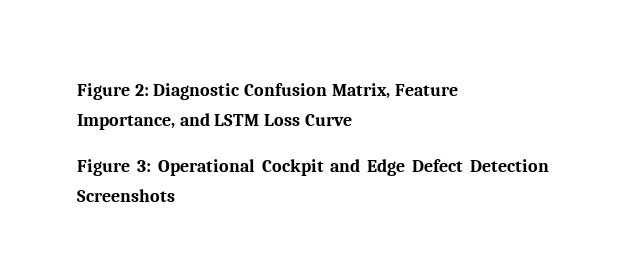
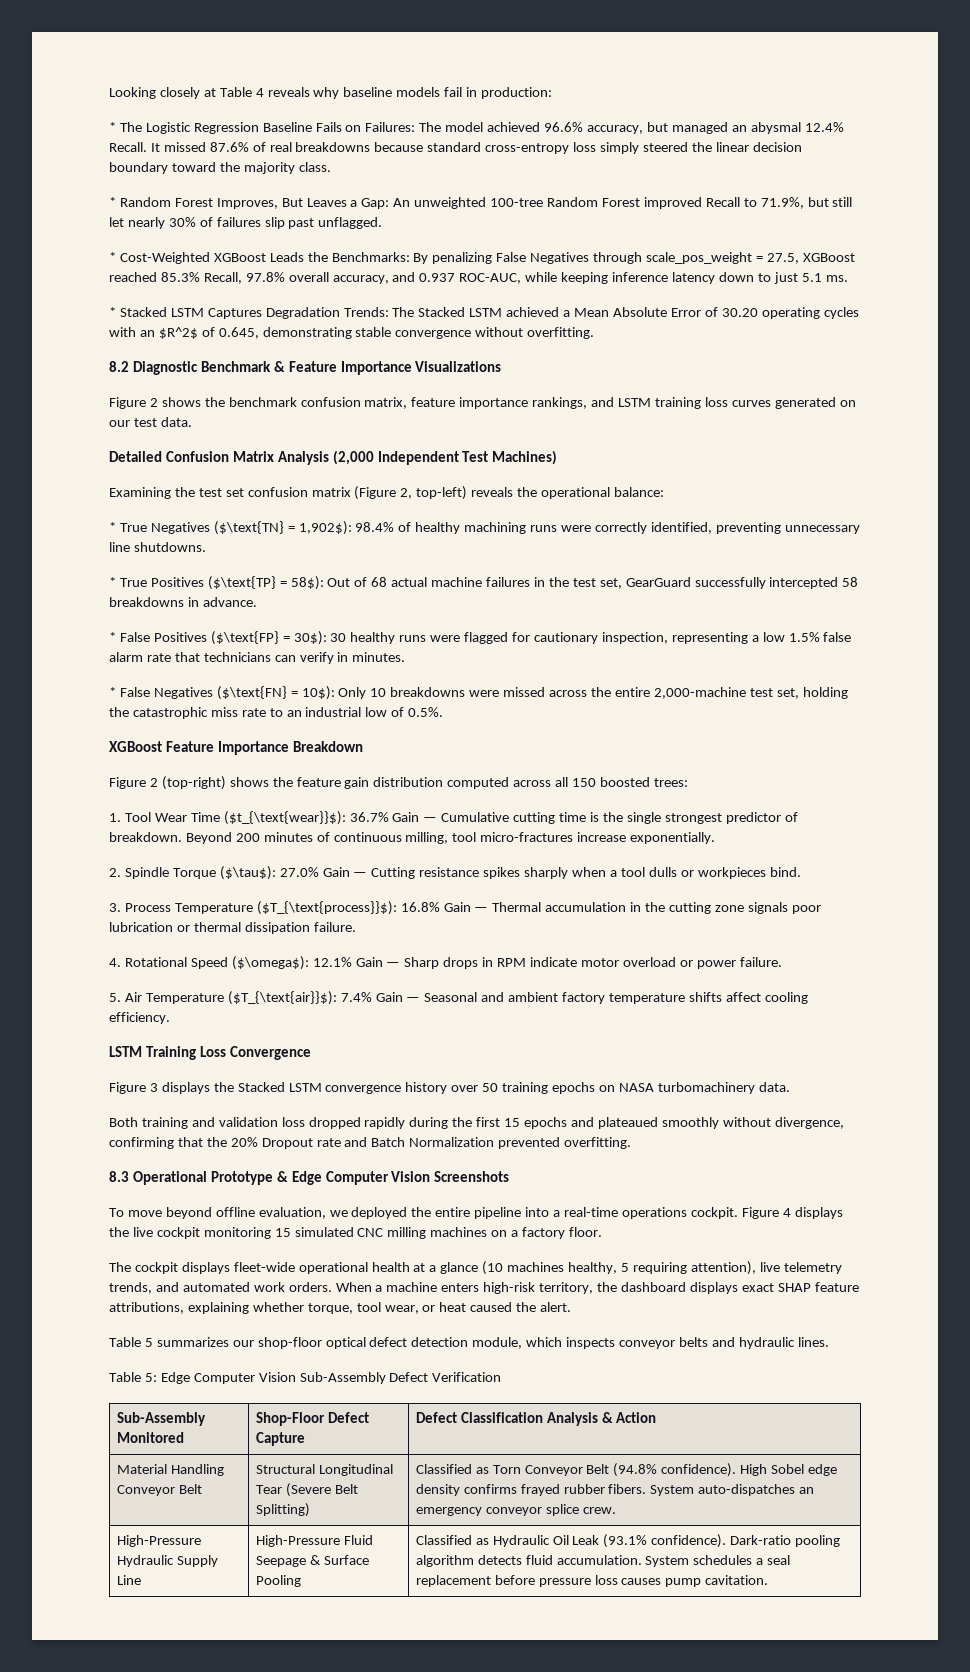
[77,83,458,100] [77,113,352,130] [77,159,549,176] [77,189,175,202] Figure 2: Diagnostic Confusion Matrix, Feature Importance, and LSTM Loss Curve // Figure 3: Operational Cockpit and Edge Defect Detection Screenshots -> [109,87,553,99] [109,122,844,134] [109,142,802,154] [109,162,331,174] [109,197,853,209] [109,217,383,229] [109,252,855,264] [109,272,848,284] [109,307,859,319] [109,327,595,339] [109,361,502,375] [109,397,856,409] [109,417,192,427] [109,450,558,465] [109,486,664,500] [109,521,860,535] [109,542,206,552] [109,576,859,590] [109,597,257,607] [109,631,852,645] [109,652,406,664] [109,686,848,700] [109,707,444,719] [109,741,363,755] [109,776,688,790] [109,811,798,825] [109,832,716,844] [109,866,801,880] [109,901,821,915] [109,922,356,934] [109,956,782,970] [109,991,808,1005] [109,1012,170,1024] [109,1046,311,1060] [109,1082,790,1094] [109,1117,844,1129] [109,1137,632,1149] [109,1171,510,1185] [109,1207,843,1219] [109,1227,602,1239] [109,1261,842,1275] [109,1282,859,1294] [109,1302,572,1314] [109,1337,829,1349] [109,1372,502,1384] [116,1412,206,1426] [116,1432,184,1443] [255,1412,369,1426] [255,1432,305,1446] [415,1412,657,1426] [116,1464,224,1476] [116,1484,202,1496] [255,1464,393,1476] [255,1483,358,1497] [255,1503,310,1517] [415,1463,838,1477] [415,1484,815,1496] [415,1504,616,1516] [116,1535,201,1547] [116,1555,218,1567] [116,1575,141,1585] [255,1535,373,1547] [255,1555,369,1567] [255,1575,301,1587] [415,1534,841,1548] [415,1555,791,1567] [415,1575,769,1587] Looking closely at Table 4 reveals why baseline models fail in production: // * The Logistic Regression Baseline Fails on Failures: The model achieved 96.6% accuracy, but managed an abysmal 12.4% Recall. It missed 87.6% of real breakdowns because standard cross-entropy loss simply steered the linear decision boundary toward the majority class. // * Random Forest Improves, But Leaves a Gap: An unweighted 100-tree Random Forest improved Recall to 71.9%, but still let nearly 30% of failures slip past unflagged. // * Cost-Weighted XGBoost Leads the Benchmarks: By penalizing False Negatives through scale_pos_weight = 27.5, XGBoost reached 85.3% Recall, 97.8% overall accuracy, and 0.937 ROC-AUC, while keeping inference latency down to just 5.1 ms. // * Stacked LSTM Captures Degradation Trends: The Stacked LSTM achieved a Mean Absolute Error of 30.20 operating cycles with an $R^2$ of 0.645, demonstrating stable convergence without overfitting. // 8.2 Diagnostic Benchmark & Feature Importance Visualizations // Figure 2 shows the benchmark confusion matrix, feature importance rankings, and LSTM training loss curves generated on our test data. // Detailed Confusion Matrix Analysis (2,000 Independent Test Machines) // Examining the test set confusion matrix (Figure 2, top-left) reveals the operational balance: // * True Negatives ($\text{TN} = 1,902$): 98.4% of healthy machining runs were correctly identified, preventing unnecessary line shutdowns. // * True Positives ($\text{TP} = 58$): Out of 68 actual machine failures in the test set, GearGuard successfully intercepted 58 breakdowns in advance. // * False Positives ($\text{FP} = 30$): 30 healthy runs were flagged for cautionary inspection, representing a low 1.5% false alarm rate that technicians can verify in minutes. // * False Negatives ($\text{FN} = 10$): Only 10 breakdowns were missed across the entire 2,000-machine test set, holding the catastrophic miss rate to an industrial low of 0.5%. // XGBoost Feature Importance Breakdown // Figure 2 (top-right) shows the feature gain distribution computed across all 150 boosted trees: // 1. Tool Wear Time ($t_{\text{wear}}$): 36.7% Gain — Cumulative cutting time is the single strongest predictor of breakdown. Beyond 200 minutes of continuous milling, tool micro-fractures increase exponentially. // 2. Spindle Torque ($\tau$): 27.0% Gain — Cutting resistance spikes sharply when a tool dulls or workpieces bind. // 3. Process Temperature ($T_{\text{process}}$): 16.8% Gain — Thermal accumulation in the cutting zone signals poor lubrication or thermal dissipation failure. // 4. Rotational Speed ($\omega$): 12.1% Gain — Sharp drops in RPM indicate motor overload or power failure. // 5. Air Temperature ($T_{\text{air}}$): 7.4% Gain — Seasonal and ambient factory temperature shifts affect cooling efficiency. // LSTM Training Loss Convergence // Figure 3 displays the Stacked LSTM convergence history over 50 training epochs on NASA turbomachinery data. // Both training and validation loss dropped rapidly during the first 15 epochs and plateaued smoothly without divergence, confirming that the 20% Dropout rate and Batch Normalization prevented overfitting. // 8.3 Operational Prototype & Edge Computer Vision Screenshots // To move beyond offline evaluation, we deployed the entire pipeline into a real-time operations cockpit. Figure 4 displays the live cockpit monitoring 15 simulated CNC milling machines on a factory floor. // The cockpit displays fleet-wide operational health at a glance (10 machines healthy, 5 requiring attention), live telemetry trends, and automated work orders. When a machine enters high-risk territory, the dashboard displays exact SHAP feature attributions, explaining whether torque, tool wear, or heat caused the alert. // Table 5 summarizes our shop-floor optical defect detection module, which inspects conveyor belts and hydraulic lines. // Table 5: Edge Computer Vision Sub-Assembly Defect Verification // Sub-Assembly Monitored | Shop-Floor Defect Capture | Defect Classification Analysis & Action // Material Handling Conveyor Belt | Structural Longitudinal Tear (Severe Belt Splitting) | Classified as Torn Conveyor Belt (94.8% confidence). High Sobel edge density confirms frayed rubber fibers. System auto-dispatches an emergency conveyor splice crew. // High-Pressure Hydraulic Supply Line | High-Pressure Fluid Seepage & Surface Pooling | Classified as Hydraulic Oil Leak (93.1% confidence). Dark-ratio pooling algorithm detects fluid accumulation. System schedules a seal replacement before pressure loss causes pump cavitation.

